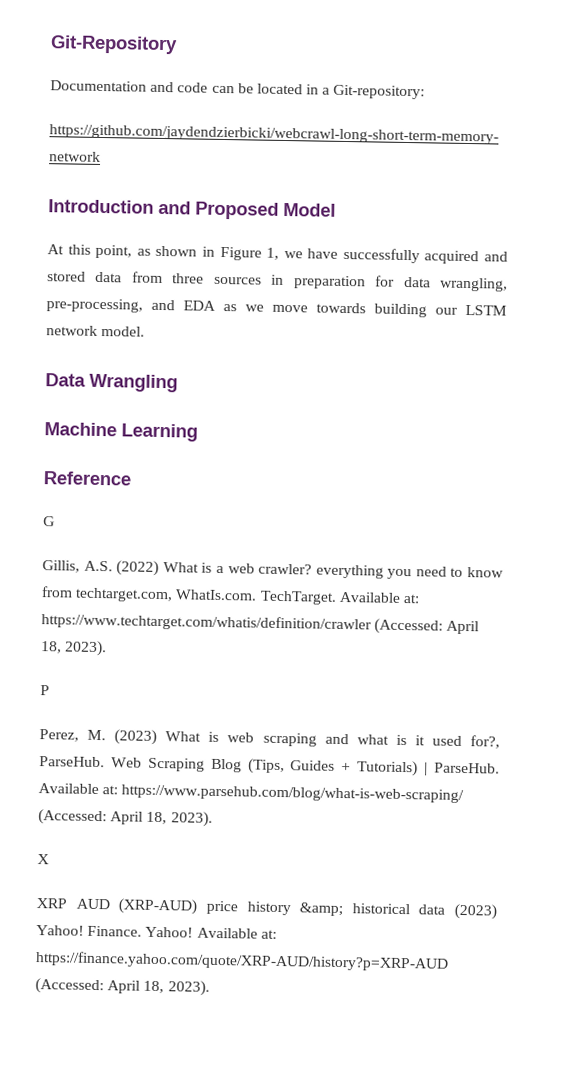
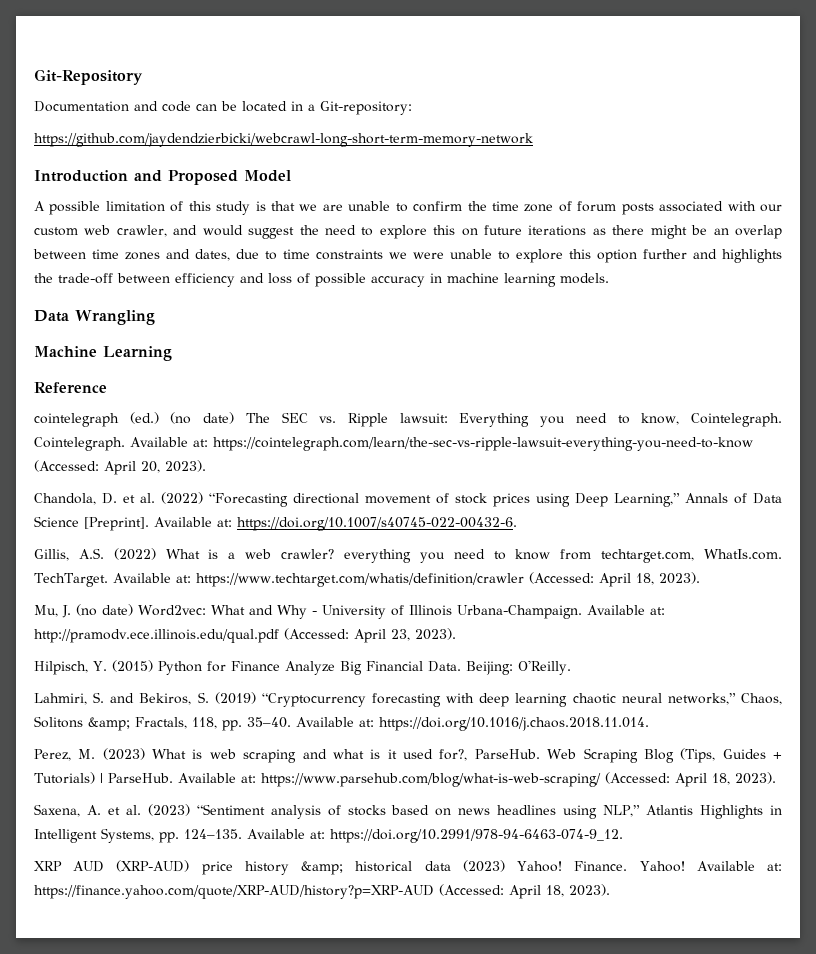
[47,244,508,265] [47,271,509,292] [46,298,507,318] [46,325,146,337] At this point, as shown in Figure 1, we have successfully acquired and stored data from three sources in preparation for data wrangling, pre-processing, and EDA as we move towards building our LSTM network model. -> [34,201,783,215] [34,225,783,239] [33,249,782,263] [34,273,609,287] A possible limitation of this study is that we are unable to confirm the time zone of forum posts associated with our custom web crawler, and would suggest the need to explore this on future iterations as there might be an overlap between time zones and dates, due to time constraints we were unable to explore this option further and highlights the trade-off between efficiency and loss of possible accuracy in machine learning models.
[43,516,55,527] G -> [34,412,783,427] [34,437,753,451] [34,460,206,475] [34,492,782,507] [34,516,517,531] cointelegraph (ed.) (no date) The SEC vs. Ripple lawsuit: Everything you need to know, Cointelegraph. Cointelegraph. Available at: https://cointelegraph.com/learn/the-sec-vs-ripple-lawsuit-everything-you-need-to-know (Accessed: April 20, 2023). // Chandola, D. et al. (2022) “Forecasting directional movement of stock prices using Deep Learning,” Annals of Data Science [Preprint]. Available at: https://doi.org/10.1007/s40745-022-00432-6.
[40,685,50,696] P -> [34,604,665,619] [34,628,456,643] [34,660,571,675] [34,692,782,707] [34,716,649,731] Mu, J. (no date) Word2vec: What and Why - University of Illinois Urbana-Champaign. Available at: http://pramodv.ece.illinois.edu/qual.pdf (Accessed: April 23, 2023). // Hilpisch, Y. (2015) Python for Finance Analyze Big Financial Data. Beijing: O'Reilly. // Lahmiri, S. and Bekiros, S. (2019) “Cryptocurrency forecasting with deep learning chaotic neural networks,” Chaos, Solitons &amp; Fractals, 118, pp. 35–40. Available at: https://doi.org/10.1016/j.chaos.2018.11.014.
[37,854,49,865] X -> [34,804,782,819] [34,828,623,843] Saxena, A. et al. (2023) “Sentiment analysis of stocks based on news headlines using NLP,” Atlantis Highlights in Intelligent Systems, pp. 124–135. Available at: https://doi.org/10.2991/978-94-6463-074-9_12.

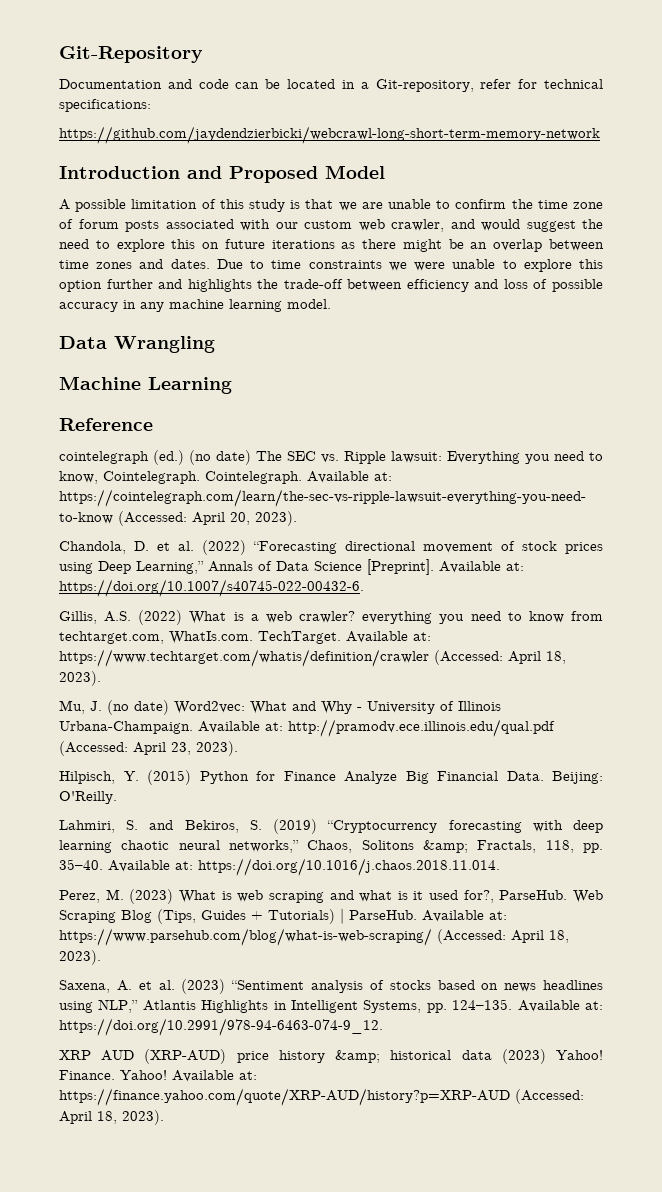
[320,101,412,115] Git-repository: -> [375,79,603,92] [59,99,151,112] Git-repository, refer for technical specifications:
[195,249,259,261] dates, due -> [170,259,243,269] dates. Due
(442, 278) none -> [140,302,164,312] any
[560,273,609,284] models. -> [287,299,331,309] model.

